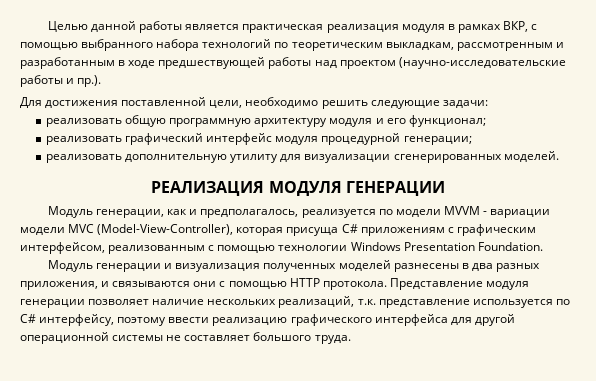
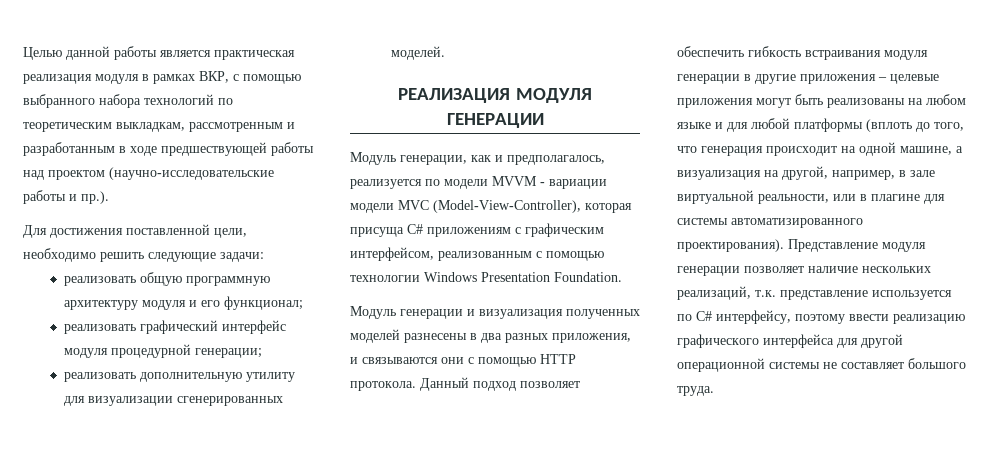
(387, 285) none -> [420,377,580,391] [677,46,928,60] [677,74,939,84] [677,94,966,108] [677,118,964,132] [677,142,963,156] [677,166,935,180] [677,190,945,204] [677,218,863,228] [677,239,784,252] Данный подход позволяет обеспечить гибкость встраивания модуля генерации в другие приложения – целевые приложения могут быть реализованы на любом языке и для любой платформы (вплоть до того, что генерация происходит на одной машине, а визуализация на другой, например, в зале виртуальной реальности, или в плагине для системы автоматизированного проектирования).

